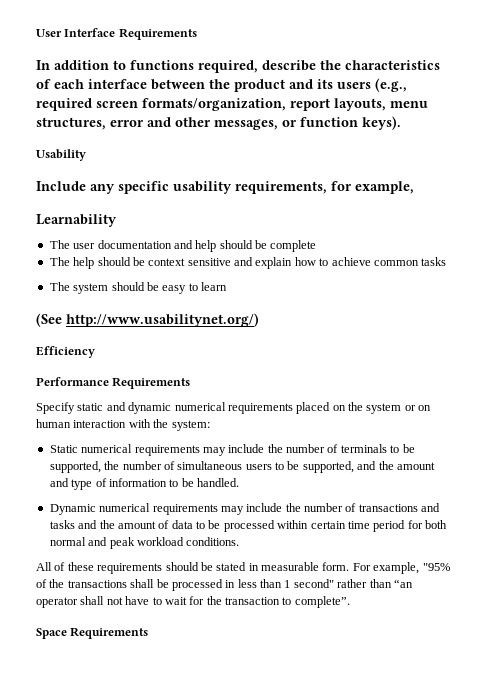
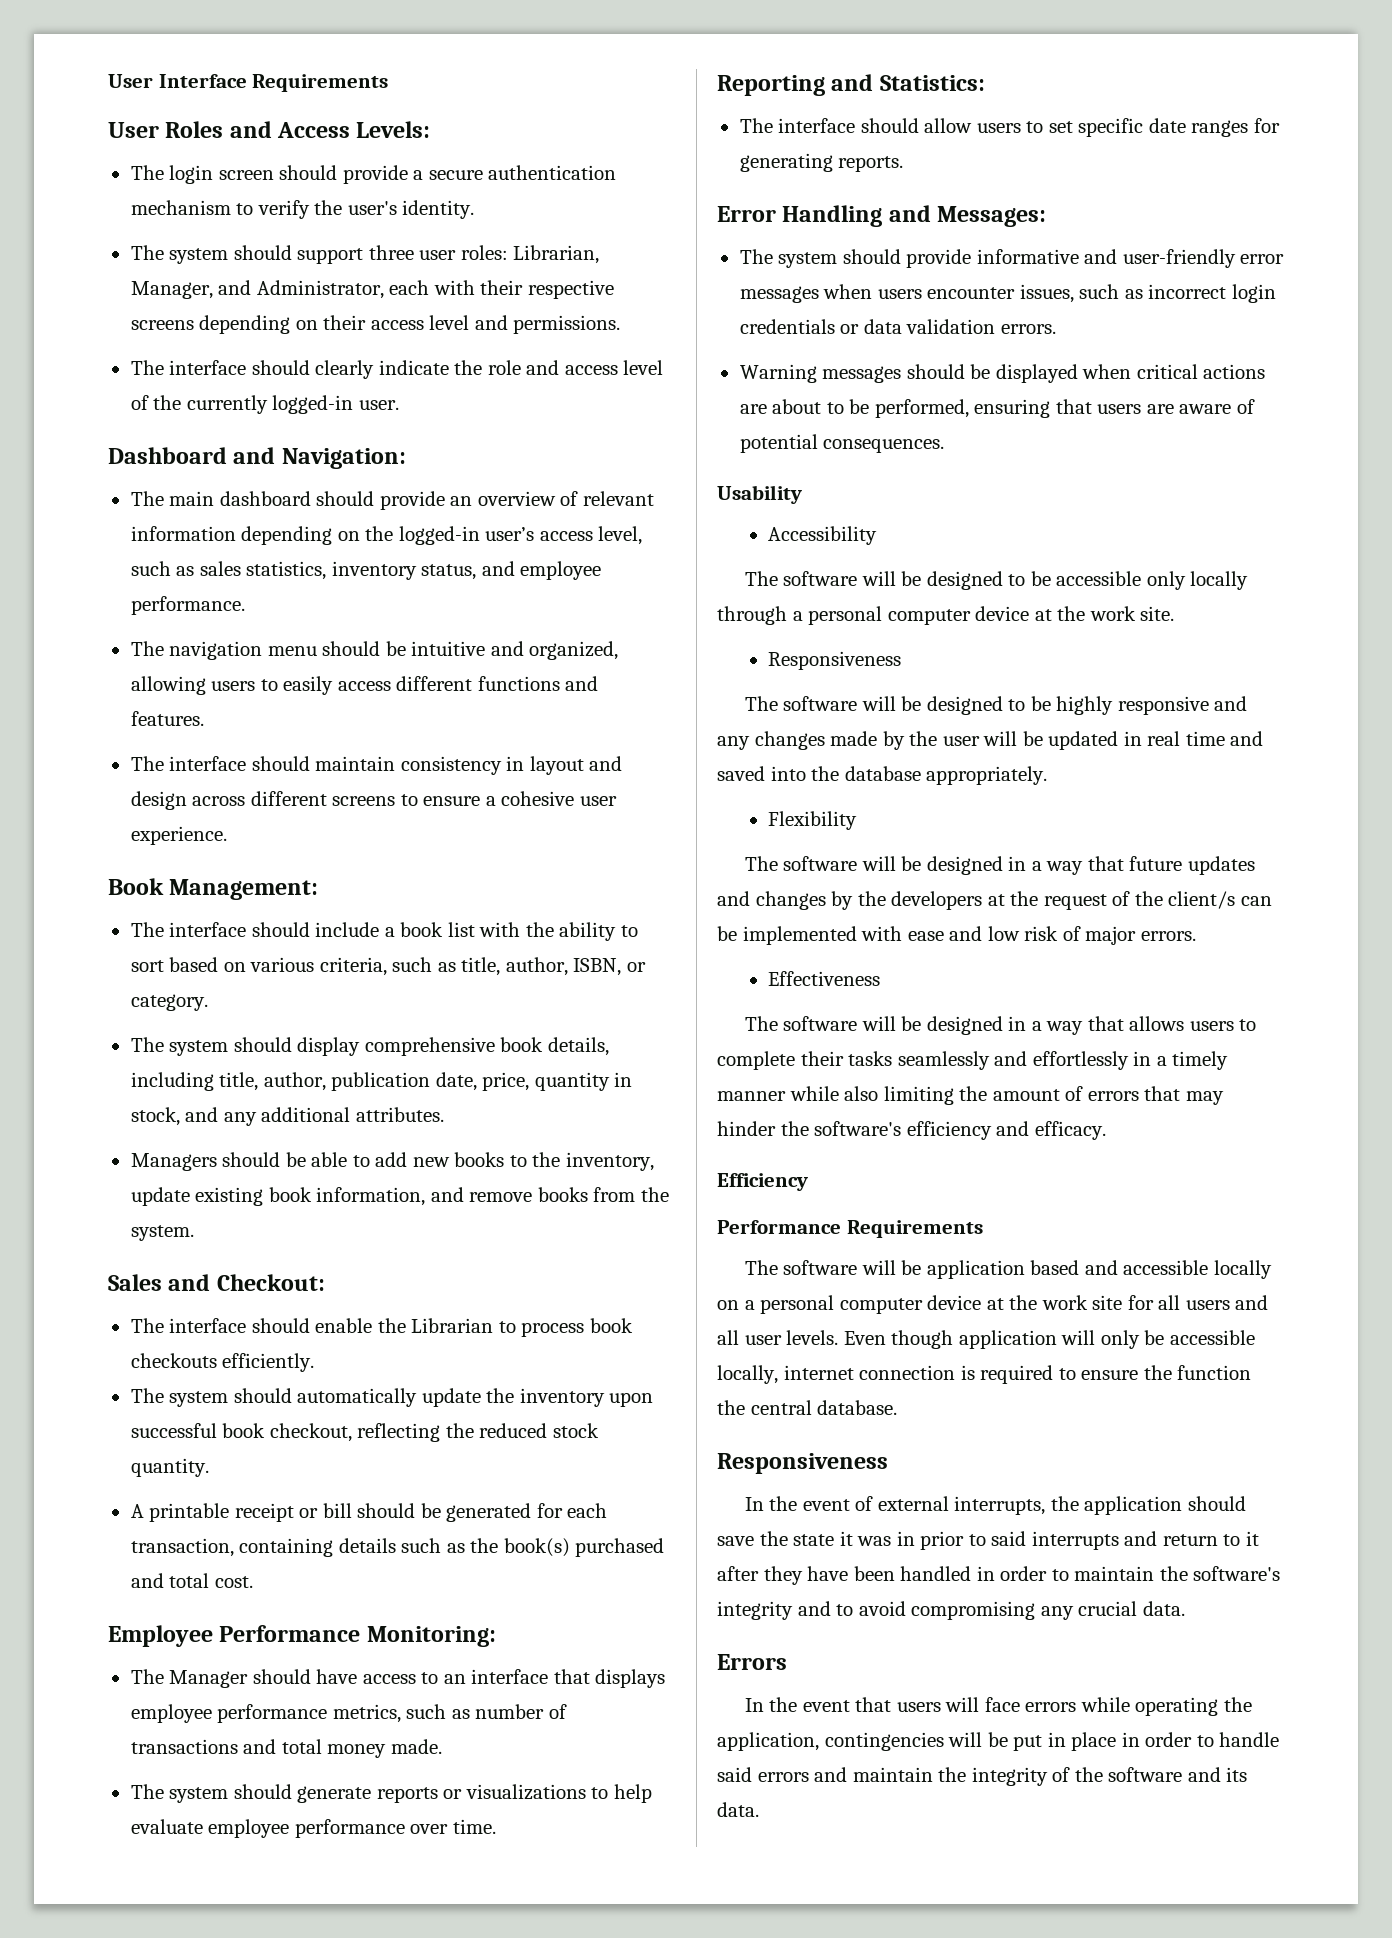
[36,60,440,73] [36,78,407,92] [36,98,428,111] [36,116,401,130] [36,149,86,161] [36,181,414,194] [36,214,117,227] [49,240,317,252] [49,257,447,269] [49,282,227,294] [36,313,259,327] [36,346,95,358] [36,377,191,389] [36,402,432,414] [36,419,210,431] [49,444,415,456] [49,461,435,473] [49,478,239,490] [49,503,441,515] [49,520,447,532] [49,537,240,549] [36,562,450,574] [36,579,413,591] [36,596,350,608] [36,627,149,639] In addition to functions required, describe the characteristics of each interface between the product and its users (e.g., required screen formats/organization, report layouts, menu structures, error and other messages, or function keys). // Usability // Include any specific usability requirements, for example, // Learnability // The user documentation and help should be complete // The help should be context sensitive and explain how to achieve common tasks // The system should be easy to learn // (See http://www.usabilitynet.org/) // Efficiency // Performance Requirements // Specify static and dynamic numerical requirements placed on the system or on human interaction with the system: // Static numerical requirements may include the number of terminals to be supported, the number of simultaneous users to be supported, and the amount and type of information to be handled. // Dynamic numerical requirements may include the number of transactions and tasks and the amount of data to be processed within certain time period for both normal and peak workload conditions. // All of these requirements should be stated in measurable form. For example, "95% of the transactions shall be processed in less than 1 second" rather than “an operator shall not have to wait for the transaction to complete”. // Space Requirements -> [108,121,431,138] [130,165,617,184] [130,200,475,219] [130,245,600,264] [130,280,614,299] [130,315,621,334] [130,360,664,379] [130,395,399,414] [108,447,406,469] [130,491,654,510] [130,526,643,545] [130,561,602,580] [130,596,245,615] [130,641,619,660] [130,676,599,695] [130,711,204,726] [130,756,623,775] [130,791,617,810] [130,826,227,845] [108,878,319,900] [130,922,638,941] [130,957,646,976] [130,994,208,1011] [130,1037,609,1056] [130,1072,633,1091] [130,1107,444,1126] [130,1152,654,1171] [130,1187,669,1206] [130,1225,194,1241] [108,1274,325,1291] [130,1318,633,1337] [130,1353,315,1372] [130,1388,654,1407] [130,1423,599,1442] [130,1458,209,1477] [130,1503,608,1522] [130,1538,665,1557] [130,1573,253,1588] [108,1625,496,1647] [130,1669,666,1688] [130,1704,567,1723] [130,1739,442,1758] [130,1784,652,1803] [130,1819,496,1838] [717,74,985,96] [739,118,1280,137] [739,153,904,172] [717,205,1047,227] [739,249,1285,268] [739,284,1276,303] [739,319,1056,334] [739,364,1266,383] [739,399,1255,418] [739,434,945,453] [717,485,802,504] [768,526,878,545] [744,571,1249,590] [717,606,1175,625] [768,651,902,670] [744,696,1248,715] [717,731,1264,750] [717,766,1048,785] [768,811,858,830] [744,856,1255,875] [717,891,1272,910] [717,926,1196,945] [768,971,881,986] [744,1016,1257,1035] [717,1051,1229,1070] [717,1086,1224,1105] [717,1121,1106,1140] [717,1173,808,1191] [717,1220,983,1238] [744,1260,1272,1279] [717,1295,1269,1314] [717,1330,1255,1349] [717,1365,1252,1384] [717,1400,898,1415] [717,1453,888,1474] [744,1496,1246,1515] [717,1531,1259,1550] [717,1566,1281,1585] [717,1601,1185,1620] [717,1654,787,1670] [744,1697,1252,1716] [717,1732,1280,1751] [717,1767,1248,1786] [717,1802,759,1817] User Roles and Access Levels: // The login screen should provide a secure authentication mechanism to verify the user's identity. // The system should support three user roles: Librarian, Manager, and Administrator, each with their respective screens depending on their access level and permissions. // The interface should clearly indicate the role and access level of the currently logged-in user. // Dashboard and Navigation: // The main dashboard should provide an overview of relevant information depending on the logged-in user’s access level, such as sales statistics, inventory status, and employee performance. // The navigation menu should be intuitive and organized, allowing users to easily access different functions and features. // The interface should maintain consistency in layout and design across different screens to ensure a cohesive user experience. // Book Management: // The interface should include a book list with the ability to sort based on various criteria, such as title, author, ISBN, or category. // The system should display comprehensive book details, including title, author, publication date, price, quantity in stock, and any additional attributes. // Managers should be able to add new books to the inventory, update existing book information, and remove books from the system. // Sales and Checkout: // The interface should enable the Librarian to process book checkouts efficiently. // The system should automatically update the inventory upon successful book checkout, reflecting the reduced stock quantity. // A printable receipt or bill should be generated for each transaction, containing details such as the book(s) purchased and total cost. // Employee Performance Monitoring: // The Manager should have access to an interface that displays employee performance metrics, such as number of transactions and total money made. // The system should generate reports or visualizations to help evaluate employee performance over time. // Reporting and Statistics: // The interface should allow users to set specific date ranges for generating reports. // Error Handling and Messages: // The system should provide informative and user-friendly error messages when users encounter issues, such as incorrect login credentials or data validation errors. // Warning messages should be displayed when critical actions are about to be performed, ensuring that users are aware of potential consequences. // Usability // Accessibility // The software will be designed to be accessible only locally through a personal computer device at the work site. // Responsiveness // The software will be designed to be highly responsive and any changes made by the user will be updated in real time and saved into the database appropriately. // Flexibility // The software will be designed in a way that future updates and changes by the developers at the request of the client/s can be implemented with ease and low risk of major errors. // Effectiveness // The software will be designed in a way that allows users to complete their tasks seamlessly and effortlessly in a timely manner while also limiting the amount of errors that may hinder the software's efficiency and efficacy. // Efficiency // Performance Requirements // The software will be application based and accessible locally on a personal computer device at the work site for all users and all user levels. Even though application will only be accessible locally, internet connection is required to ensure the function the central database. // Responsiveness // In the event of external interrupts, the application should save the state it was in prior to said interrupts and return to it after they have been handled in order to maintain the software's integrity and to avoid compromising any crucial data. // Errors // In the event that users will face errors while operating the application, contingencies will be put in place in order to handle said errors and maintain the integrity of the software and its data.

